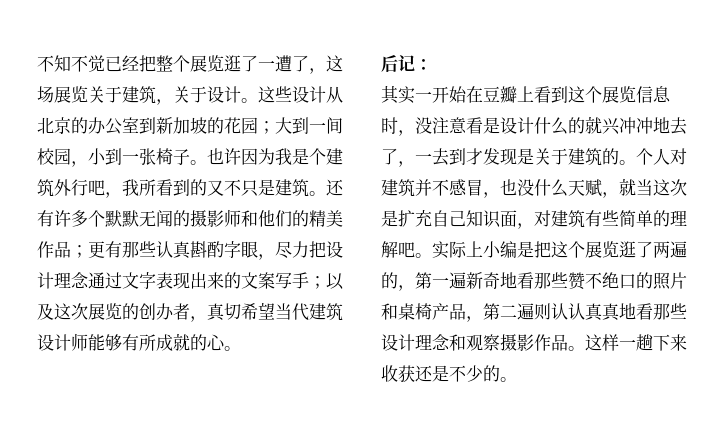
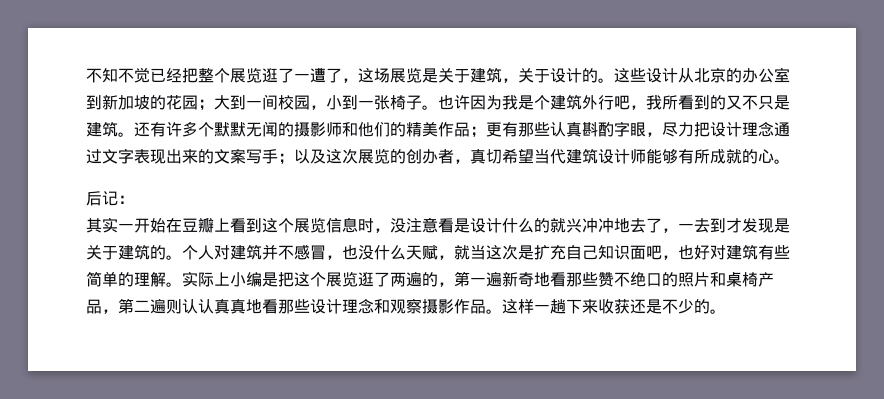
(88, 94) none -> [422,68,438,83] 是
(241, 94) none -> [582,68,598,83] 的
[517,223,534,229] ， -> [646,245,710,260] 吧，也好
[398,242,415,258] 吧 -> (166, 279) none

